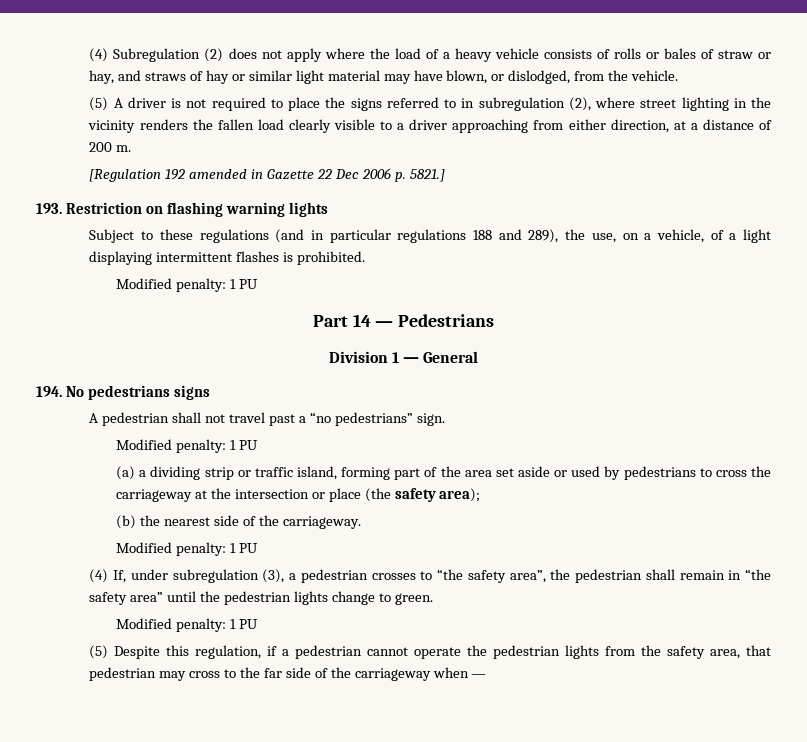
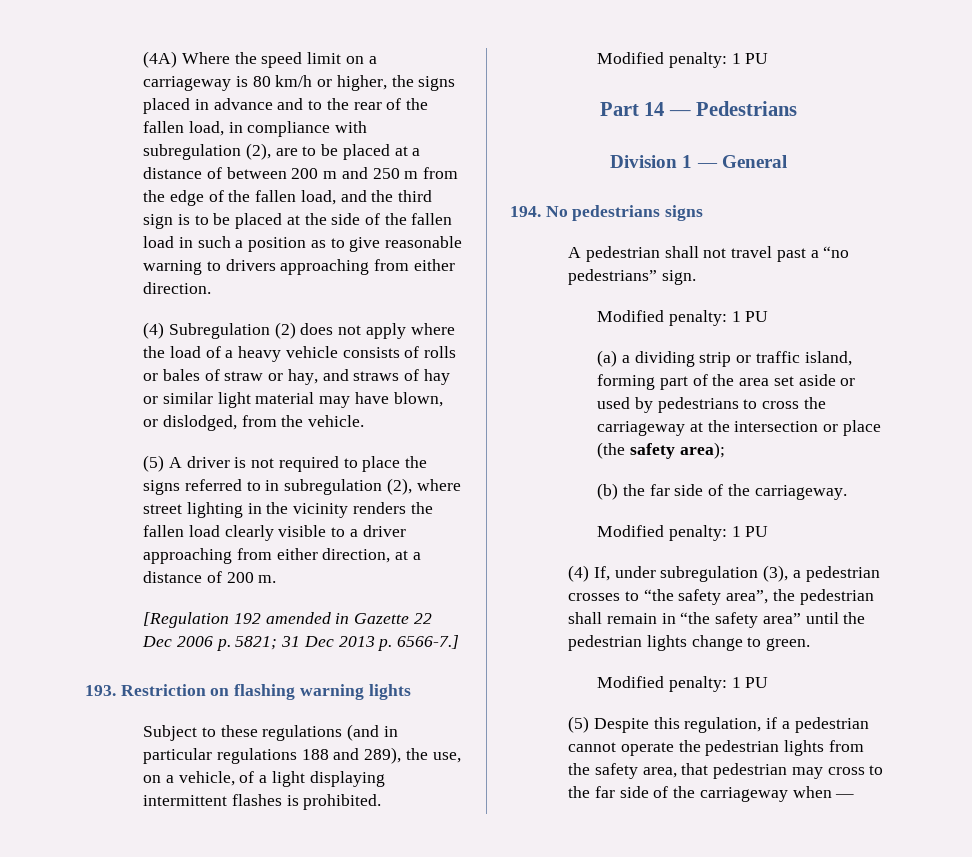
(89, 55) none -> [143,51,377,68] [143,75,456,91] [143,98,428,114] [143,121,368,137] [143,143,421,160] [143,167,458,179] [143,190,432,206] [143,213,453,229] [143,236,462,252] [143,259,455,275] [143,282,212,294] (4A) Where the speed limit on a carriageway is 80 km/h or higher, the signs placed in advance and to the rear of the fallen load, in compliance with subregulation (2), are to be placed at a distance of between 200 m and 250 m from the edge of the fallen load, and the third sign is to be placed at the side of the fallen load in such a position as to give reasonable warning to drivers approaching from either direction. //
[409,169,445,182] 5821.] -> [235,635,459,651] 5821; 31 Dec 2013 p. 6566-7.]
[163,517,210,526] nearest -> [649,484,670,496] far

